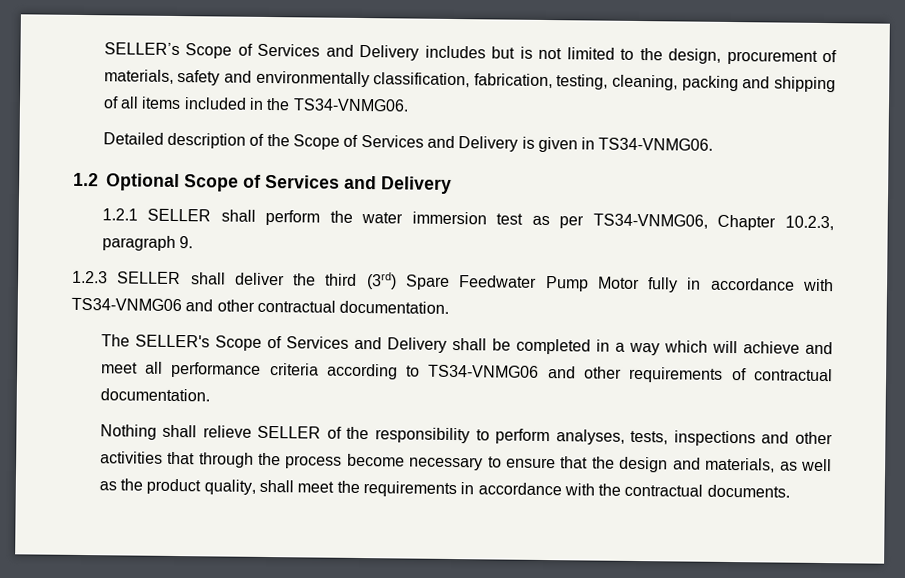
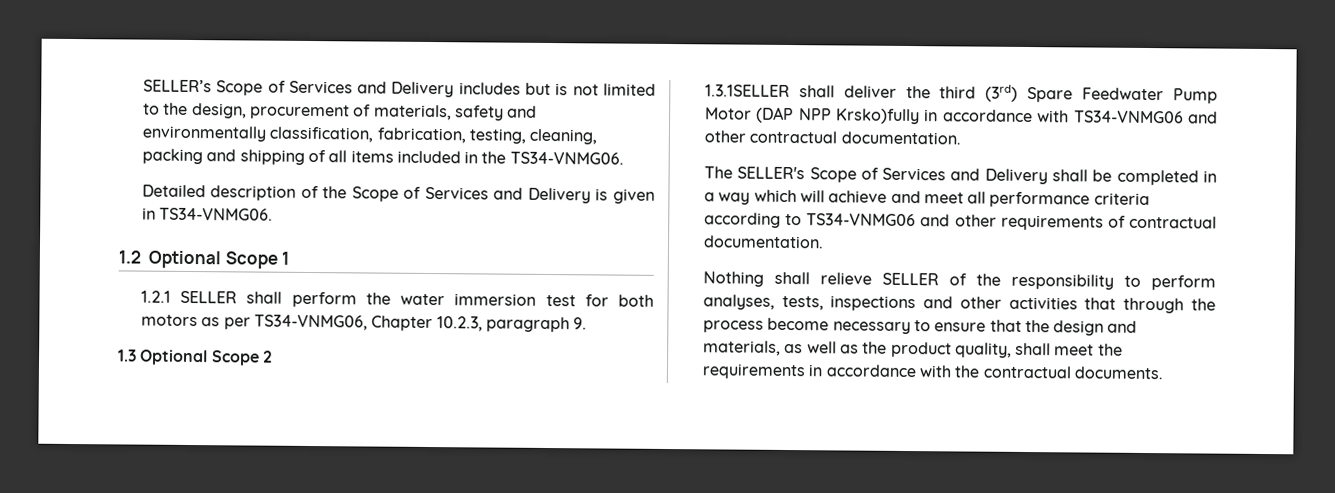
[243,174,452,194] of Services and Delivery -> [281,251,290,265] 1
(524, 219) none -> [584,294,655,307] [140,314,198,327] for both motors
[72,270,182,285] 1.2.3 SELLER -> [118,349,273,366] [704,84,790,98] 1.3 Optional Scope 2 // 1.3.1SELLER
[647,277,679,293] fully -> [756,106,921,125] (DAP NPP Krsko)fully

